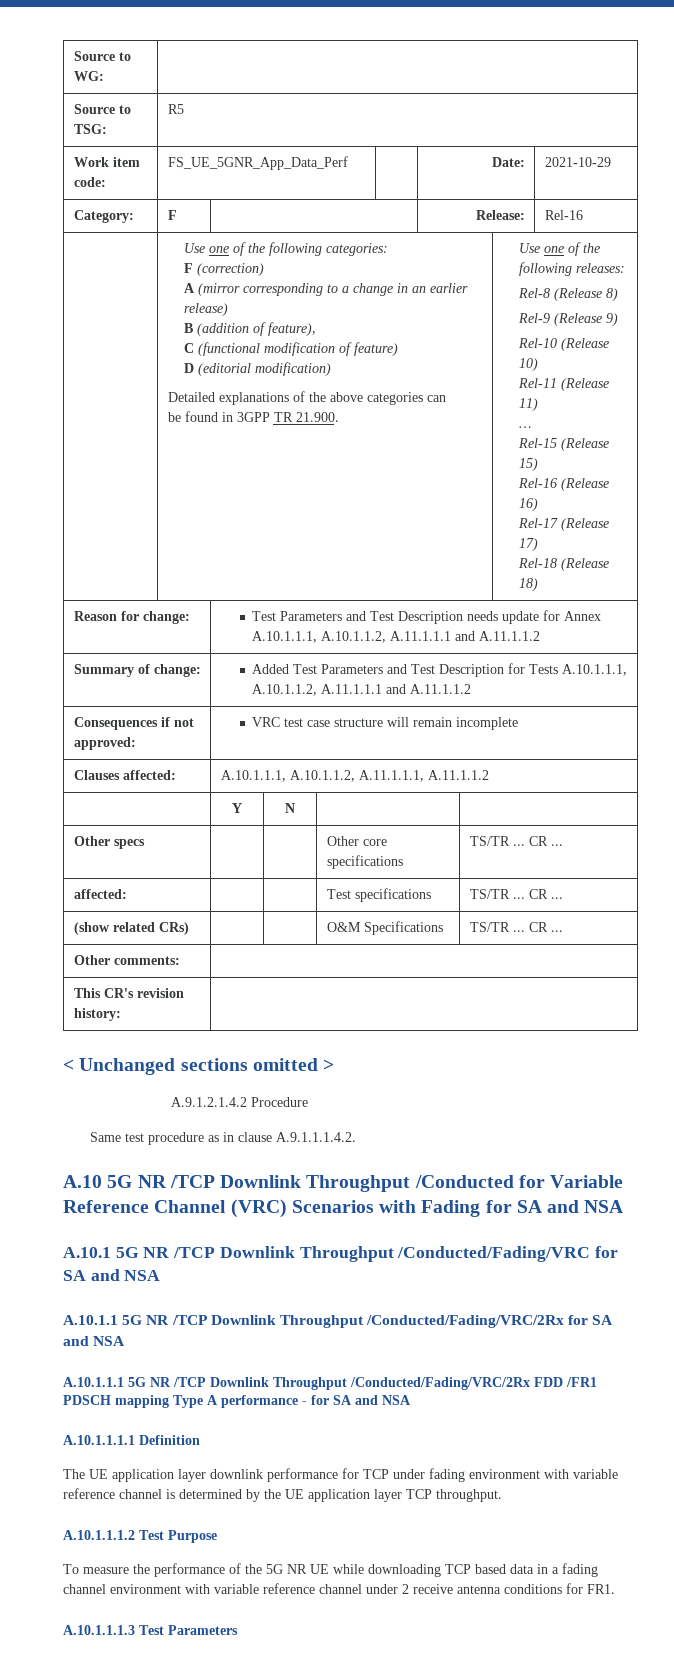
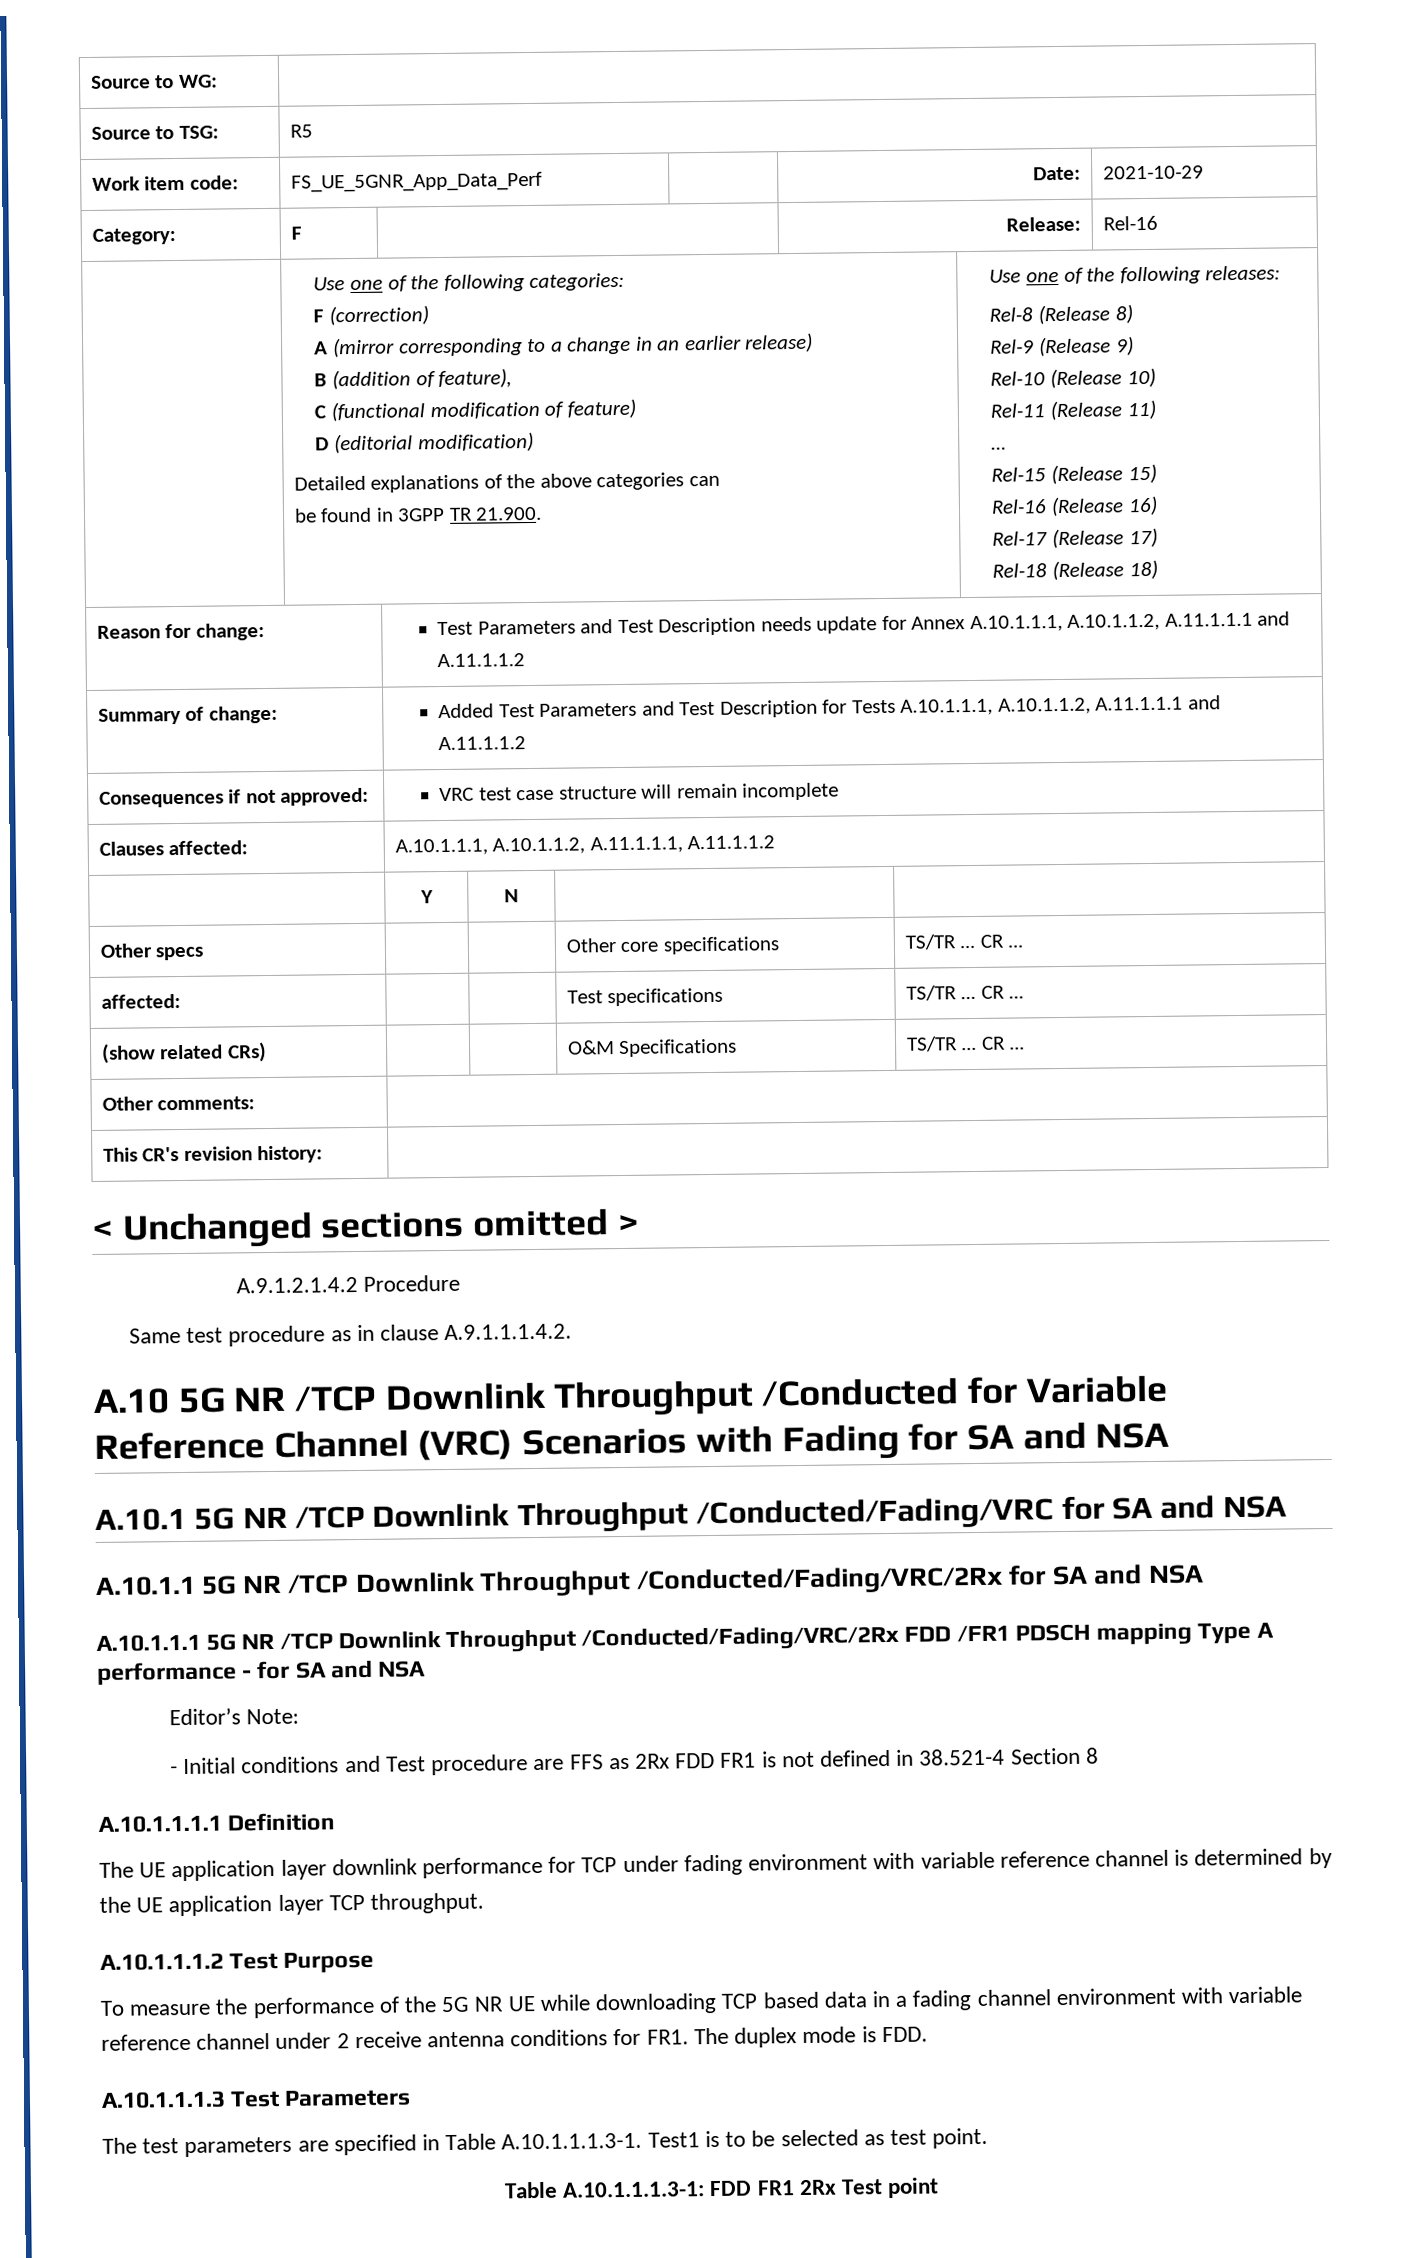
(411, 1400) none -> [169,1707,300,1726] [170,1747,1099,1776] // Editor’s Note: // - Initial conditions and Test procedure are FFS as 2Rx FDD FR1 is not defined in 38.521-4 Section 8
[63,1625,238,1635] // A.10.1.1.1.3 Test Parameters -> [693,2026,928,2048] [101,2089,412,2109] [102,2127,989,2158] [503,2177,940,2199] The duplex mode is FDD. // A.10.1.1.1.3 Test Parameters // The test parameters are specified in Table A.10.1.1.1.3-1. Test1 is to be selected as test point. // Table A.10.1.1.1.3-1: FDD FR1 2Rx Test point

